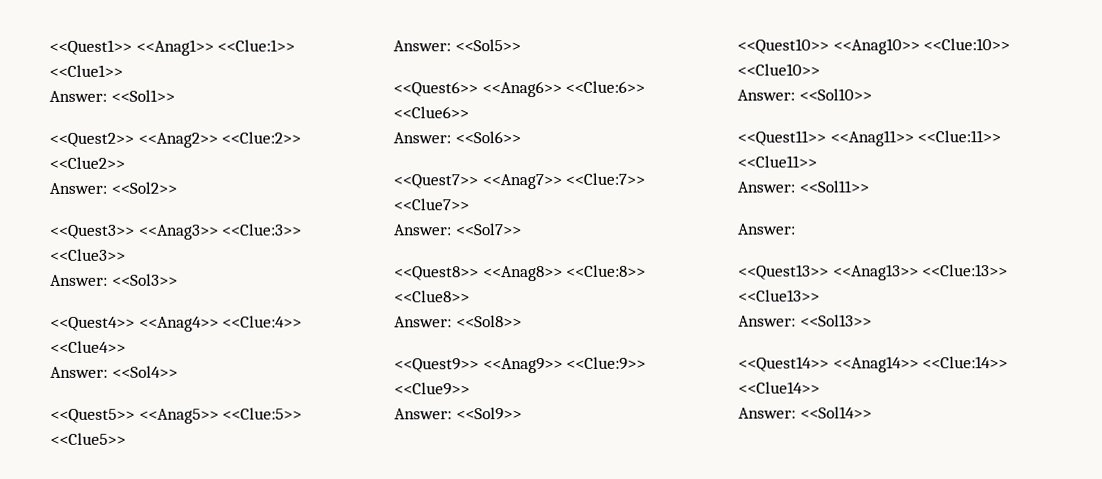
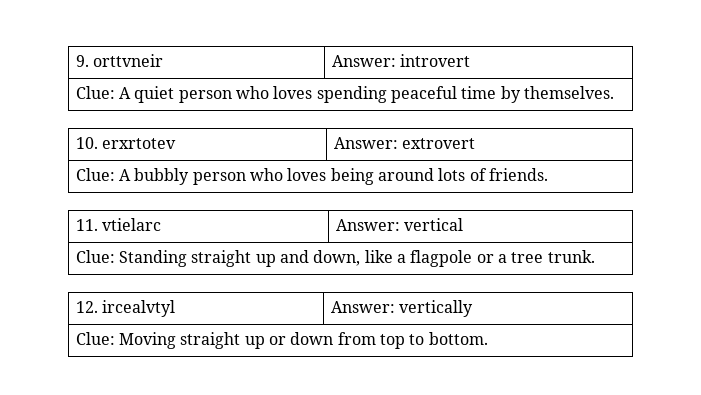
[49,39,296,56] [49,64,123,77] [49,89,175,102] [49,131,302,148] [49,156,125,169] [49,181,177,194] [49,223,302,240] [50,248,126,261] [50,273,178,286] [50,315,303,332] [50,340,126,353] [50,365,178,378] [50,407,303,424] [50,432,126,445] [393,39,521,52] [393,80,646,98] [393,106,469,119] [393,131,521,144] [393,172,646,190] [393,198,469,211] [393,223,521,236] [394,264,647,282] [394,290,470,303] [394,315,522,328] [394,356,647,374] [394,382,470,396] [394,407,522,421] [737,38,1011,55] [737,63,820,76] [737,88,872,101] [737,130,1002,147] [737,155,817,168] [737,180,869,193] [737,223,795,235] [738,264,1009,281] [738,289,820,302] [738,314,872,327] [738,356,1009,373] [738,381,820,394] [738,406,872,419] <<Quest1>> <<Anag1>> <<Clue:1>> <<Clue1>> // Answer: <<Sol1>> // <<Quest2>> <<Anag2>> <<Clue:2>> <<Clue2>> // Answer: <<Sol2>> // <<Quest3>> <<Anag3>> <<Clue:3>> <<Clue3>> // Answer: <<Sol3>> // <<Quest4>> <<Anag4>> <<Clue:4>> <<Clue4>> // Answer: <<Sol4>> // <<Quest5>> <<Anag5>> <<Clue:5>> <<Clue5>> // Answer: <<Sol5>> // <<Quest6>> <<Anag6>> <<Clue:6>> <<Clue6>> // Answer: <<Sol6>> // <<Quest7>> <<Anag7>> <<Clue:7>> <<Clue7>> // Answer: <<Sol7>> // <<Quest8>> <<Anag8>> <<Clue:8>> <<Clue8>> // Answer: <<Sol8>> // <<Quest9>> <<Anag9>> <<Clue:9>> <<Clue9>> // Answer: <<Sol9>> // <<Quest10>> <<Anag10>> <<Clue:10>> <<Clue10>> // Answer: <<Sol10>> // <<Quest11>> <<Anag11>> <<Clue:11>> <<Clue11>> // Answer: <<Sol11>> // Answer: // <<Quest13>> <<Anag13>> <<Clue:13>> <<Clue13>> // Answer: <<Sol13>> // <<Quest14>> <<Anag14>> <<Clue:14>> <<Clue14>> // Answer: <<Sol14>> -> [75,54,163,67] [331,54,470,67] [75,86,614,103] [75,137,176,149] [333,137,475,149] [75,168,548,185] [75,218,161,231] [335,218,463,231] [75,250,595,267] [75,300,175,317] [330,300,473,317] [75,332,488,349] 9. orttvneir | Answer: introvert // Clue: A quiet person who loves spending peaceful time by themselves. // 10. erxrtotev | Answer: extrovert // Clue: A bubbly person who loves being around lots of friends. // 11. vtielarc | Answer: vertical // Clue: Standing straight up and down, like a flagpole or a tree trunk. // 12. ircealvtyl | Answer: vertically // Clue: Moving straight up or down from top to bottom.

